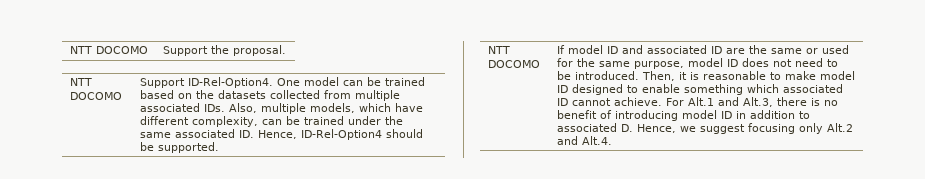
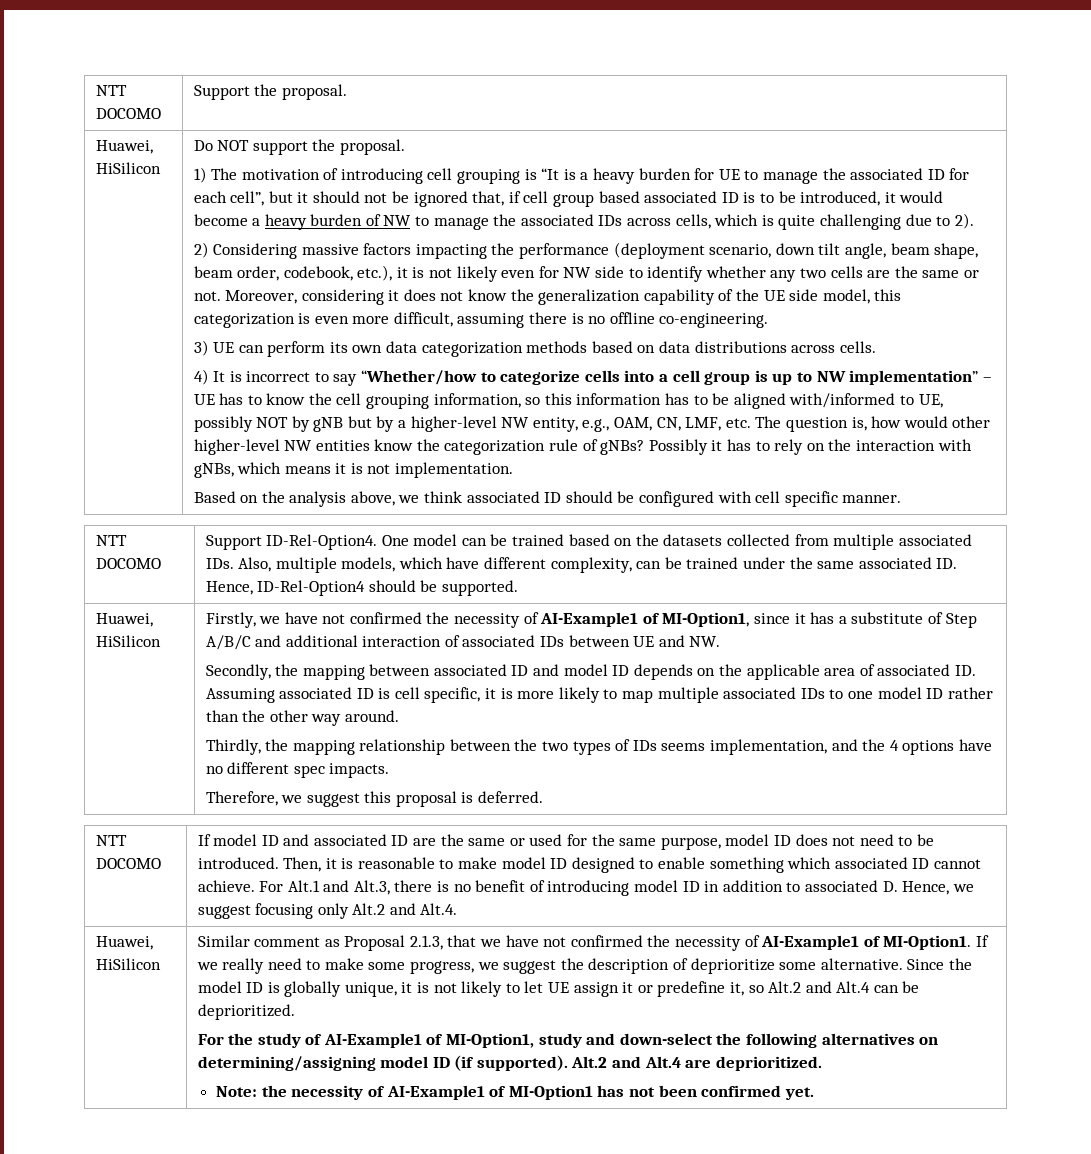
(286, 50) none -> [95,140,153,154] [95,162,161,174] [193,139,405,155] [193,167,970,184] [193,191,944,207] [193,213,974,230] [193,242,979,259] [193,265,979,282] [193,289,902,305] [193,312,769,328] [193,340,876,357] [193,369,992,386] [193,393,943,409] [193,416,991,432] [193,439,972,455] [193,462,514,478] [193,491,902,507] // Huawei, HiSilicon | Do NOT support the proposal. // 1) The motivation of introducing cell grouping is “It is a heavy burden for UE to manage the associated ID for each cell”, but it should not be ignored that, if cell group based associated ID is to be introduced, it would become a heavy burden of NW to manage the associated IDs across cells, which is quite challenging due to 2). // 2) Considering massive factors impacting the performance (deployment scenario, down tilt angle, beam shape, beam order, codebook, etc.), it is not likely even for NW side to identify whether any two cells are the same or not. Moreover, considering it does not know the generalization capability of the UE side model, this categorization is even more difficult, assuming there is no offline co-engineering. // 3) UE can perform its own data categorization methods based on data distributions across cells. // 4) It is incorrect to say “Whether/how to categorize cells into a cell group is up to NW implementation” – UE has to know the cell grouping information, so this information has to be aligned with/informed to UE, possibly NOT by gNB but by a higher-level NW entity, e.g., OAM, CN, LMF, etc. The question is, how would other higher-level NW entities know the categorization rule of gNBs? Possibly it has to rely on the interaction with gNBs, which means it is not implementation. // Based on the analysis above, we think associated ID should be configured with cell specific manner.
(219, 147) none -> [95,613,153,627] [95,635,161,647] [205,612,977,628] [205,635,721,650] [205,664,976,680] [205,687,993,703] [205,710,399,726] [205,739,992,755] [205,762,390,778] [205,791,544,807] // Huawei, HiSilicon | Firstly, we have not confirmed the necessity of AI-Example1 of MI-Option1, since it has a substitute of Step A/B/C and additional interaction of associated IDs between UE and NW. // Secondly, the mapping between associated ID and model ID depends on the applicable area of associated ID. Assuming associated ID is cell specific, it is more likely to map multiple associated IDs to one model ID rather than the other way around. // Thirdly, the mapping relationship between the two types of IDs seems implementation, and the 4 options have no different spec impacts. // Therefore, we suggest this proposal is deferred.
(612, 140) none -> [95,936,153,950] [95,958,161,970] [197,935,989,951] [196,958,972,974] [197,981,920,997] [197,1004,295,1020] [197,1033,939,1048] [197,1055,822,1071] [216,1085,814,1100] // Huawei, HiSilicon | Similar comment as Proposal 2.1.3, that we have not confirmed the necessity of AI-Example1 of MI-Option1. If we really need to make some progress, we suggest the description of deprioritize some alternative. Since the model ID is globally unique, it is not likely to let UE assign it or predefine it, so Alt.2 and Alt.4 can be deprioritized. // For the study of AI-Example1 of MI-Option1, study and down-select the following alternatives on determining/assigning model ID (if supported). Alt.2 and Alt.4 are deprioritized. // Note: the necessity of AI-Example1 of MI-Option1 has not been confirmed yet.

